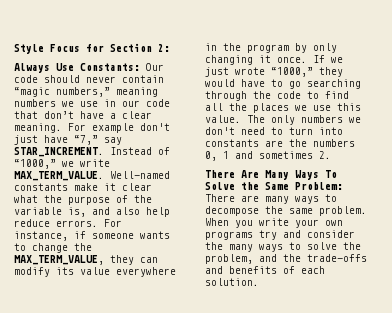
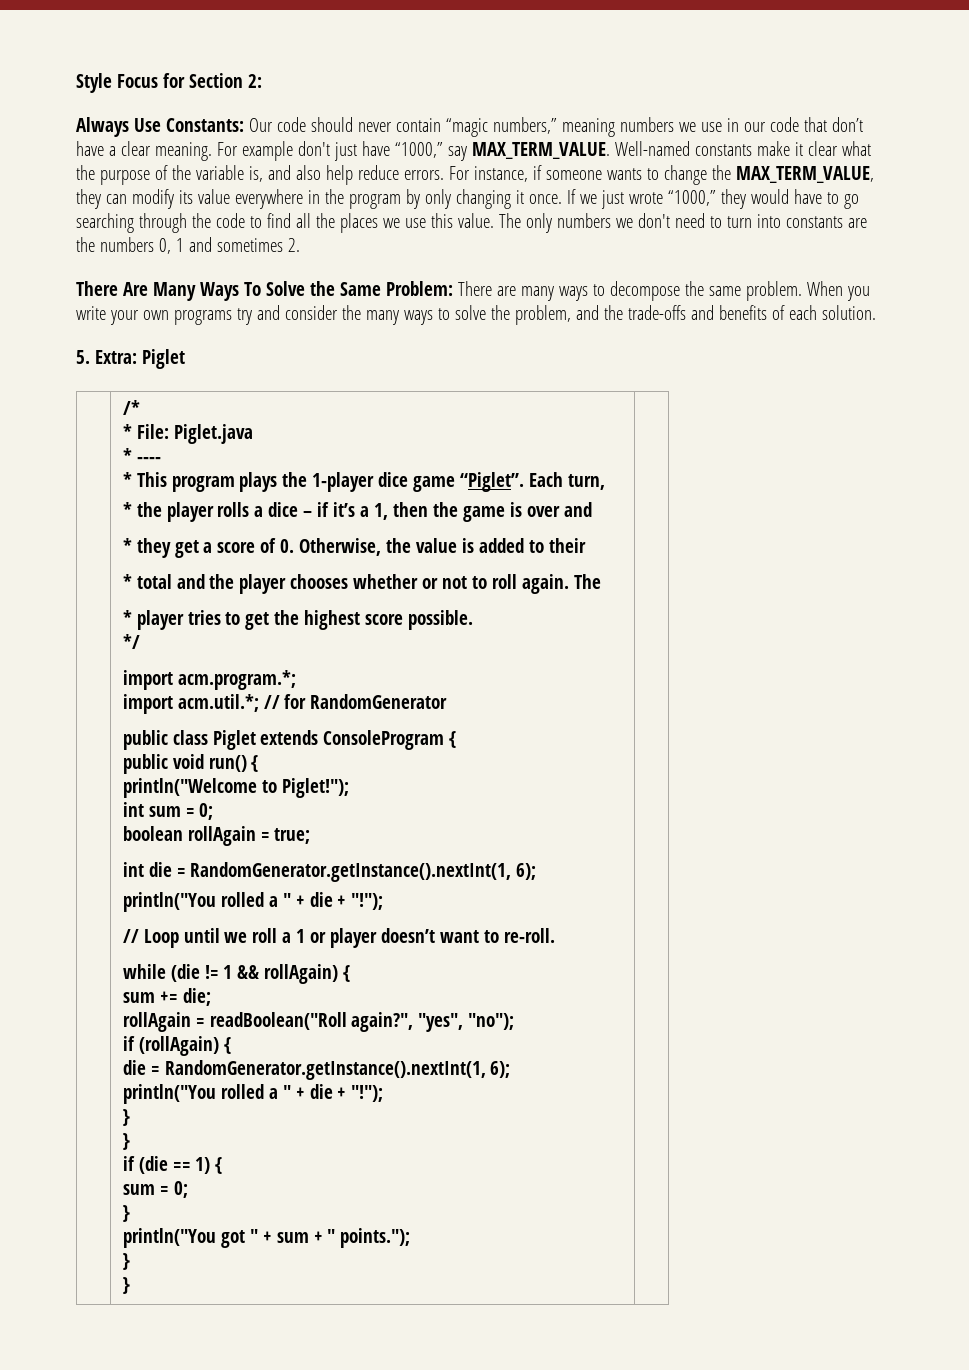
[74,135,122,145] [14,147,170,157] [14,159,110,169] “7,” say STAR_INCREMENT. Instead of “1000,” we write -> [394,142,467,161] “1000,” say
(259, 282) none -> [76,349,185,369] [122,400,140,415] [122,424,253,444] [122,448,161,463] [122,472,606,492] [122,502,593,522] [122,538,587,558] [122,574,602,594] [122,610,474,630] [122,634,140,649] [122,670,296,690] [122,694,448,714] [122,730,457,750] [122,754,259,774] [122,778,349,798] [122,802,214,820] [122,826,311,846] [122,862,537,882] [122,892,384,912] [122,928,556,948] [122,964,351,984] [122,988,211,1006] [122,1012,515,1032] [122,1036,231,1056] [122,1060,511,1080] [122,1084,384,1104] [122,1109,130,1126] [122,1133,130,1150] [122,1156,223,1174] [122,1181,188,1198] [122,1205,130,1222] [122,1228,411,1248] [122,1253,130,1270] [122,1277,130,1294] // 5. Extra: Piglet // | /* // * File: Piglet.java // * ---- // * This program plays the 1-player dice game “Piglet”. Each turn, // * the player rolls a dice – if it’s a 1, then the game is over and // * they get a score of 0. Otherwise, the value is added to their // * total and the player chooses whether or not to roll again. The // * player tries to get the highest score possible. // */ // import acm.program.*; // import acm.util.*; // for RandomGenerator // public class Piglet extends ConsoleProgram { // public void run() { // println("Welcome to Piglet!"); // int sum = 0; // boolean rollAgain = true; // int die = RandomGenerator.getInstance().nextInt(1, 6); // println("You rolled a " + die + "!"); // // Loop until we roll a 1 or player doesn’t want to re-roll. // while (die != 1 && rollAgain) { // sum += die; // rollAgain = readBoolean("Roll again?", "yes", "no"); // if (rollAgain) { // die = RandomGenerator.getInstance().nextInt(1, 6); // println("You rolled a " + die + "!"); // } // } // if (die == 1) { // sum = 0; // } // println("You got " + sum + " points."); // } // } |

